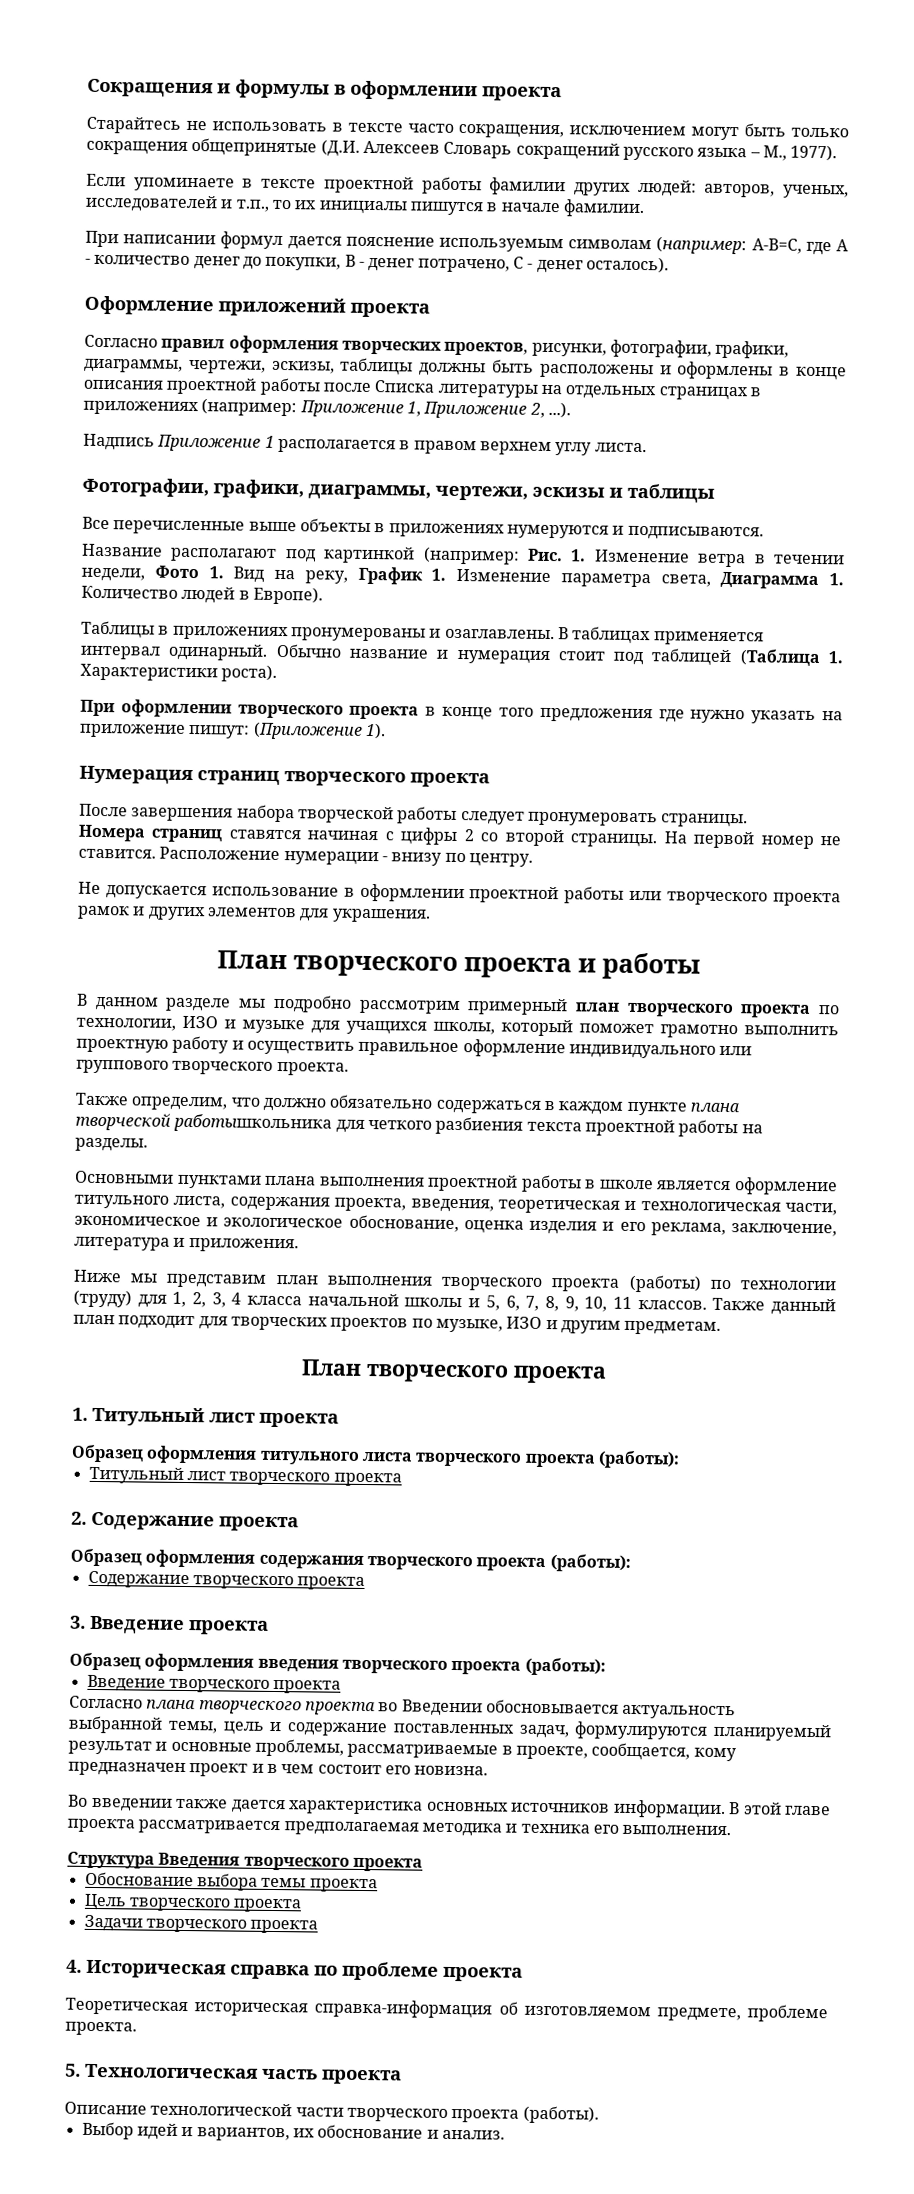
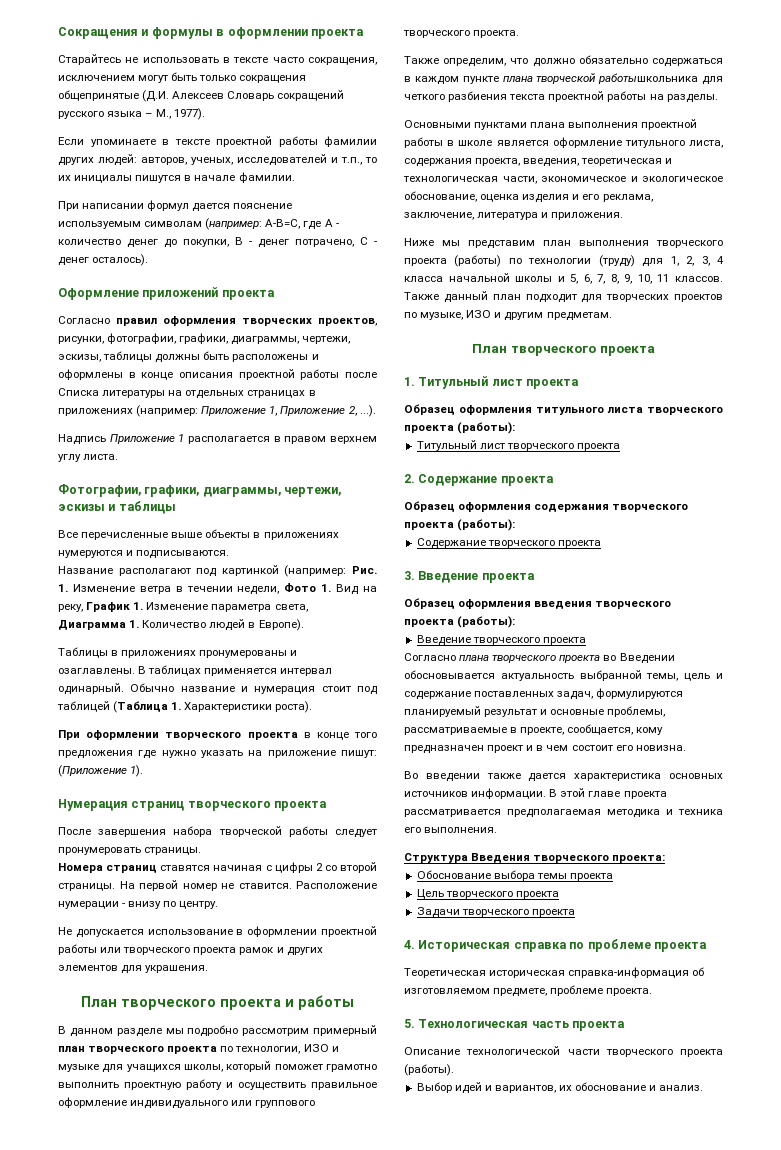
[352,1857,423,1872] проекта -> [612,855,666,863] проекта:

